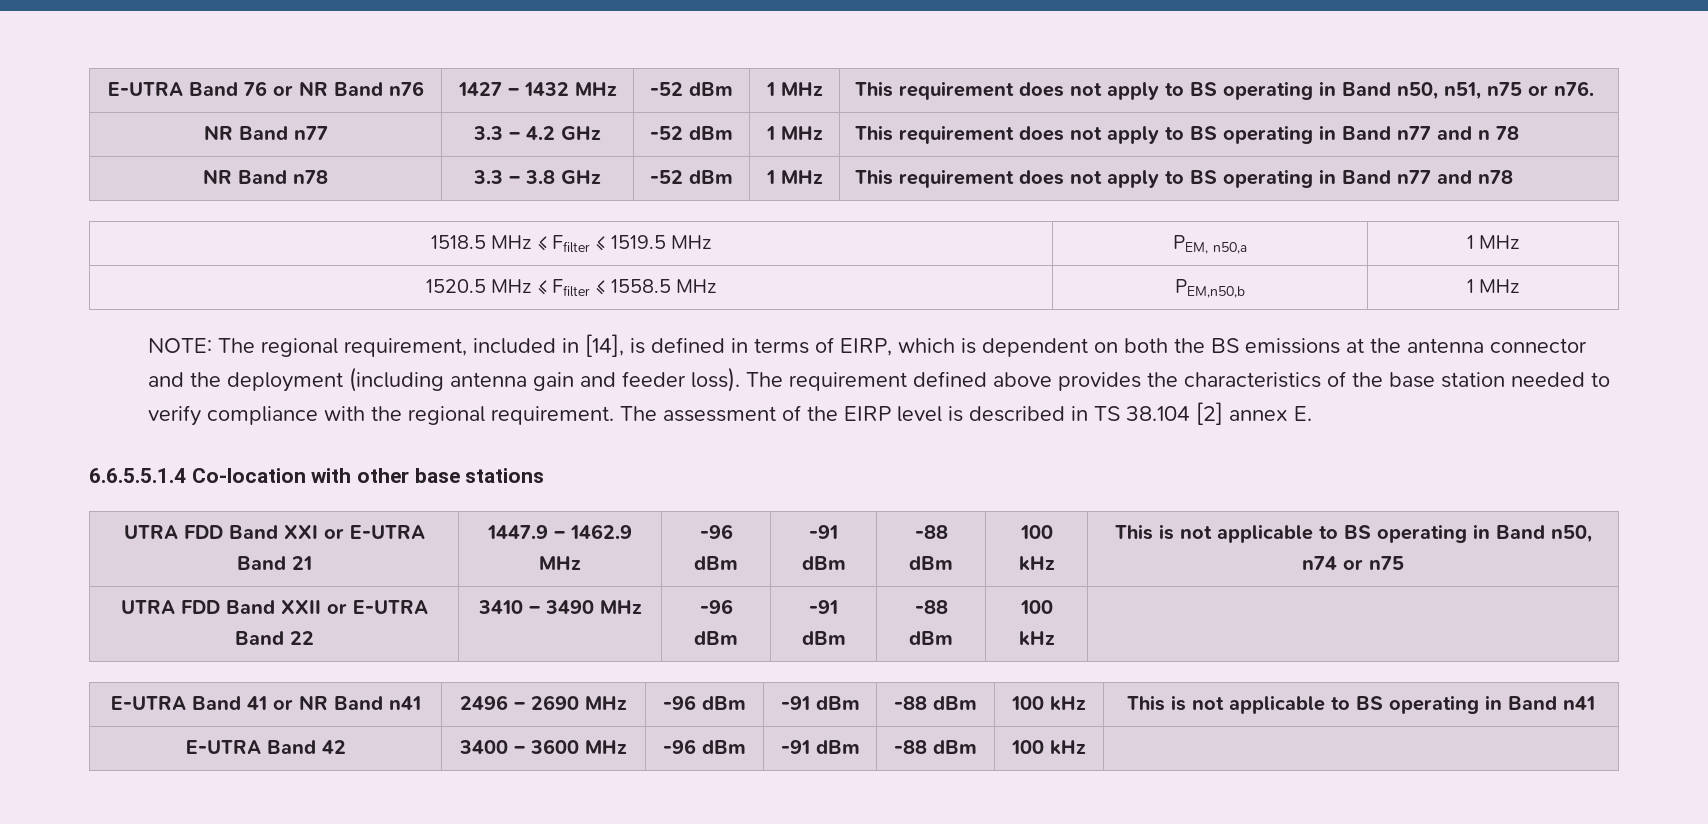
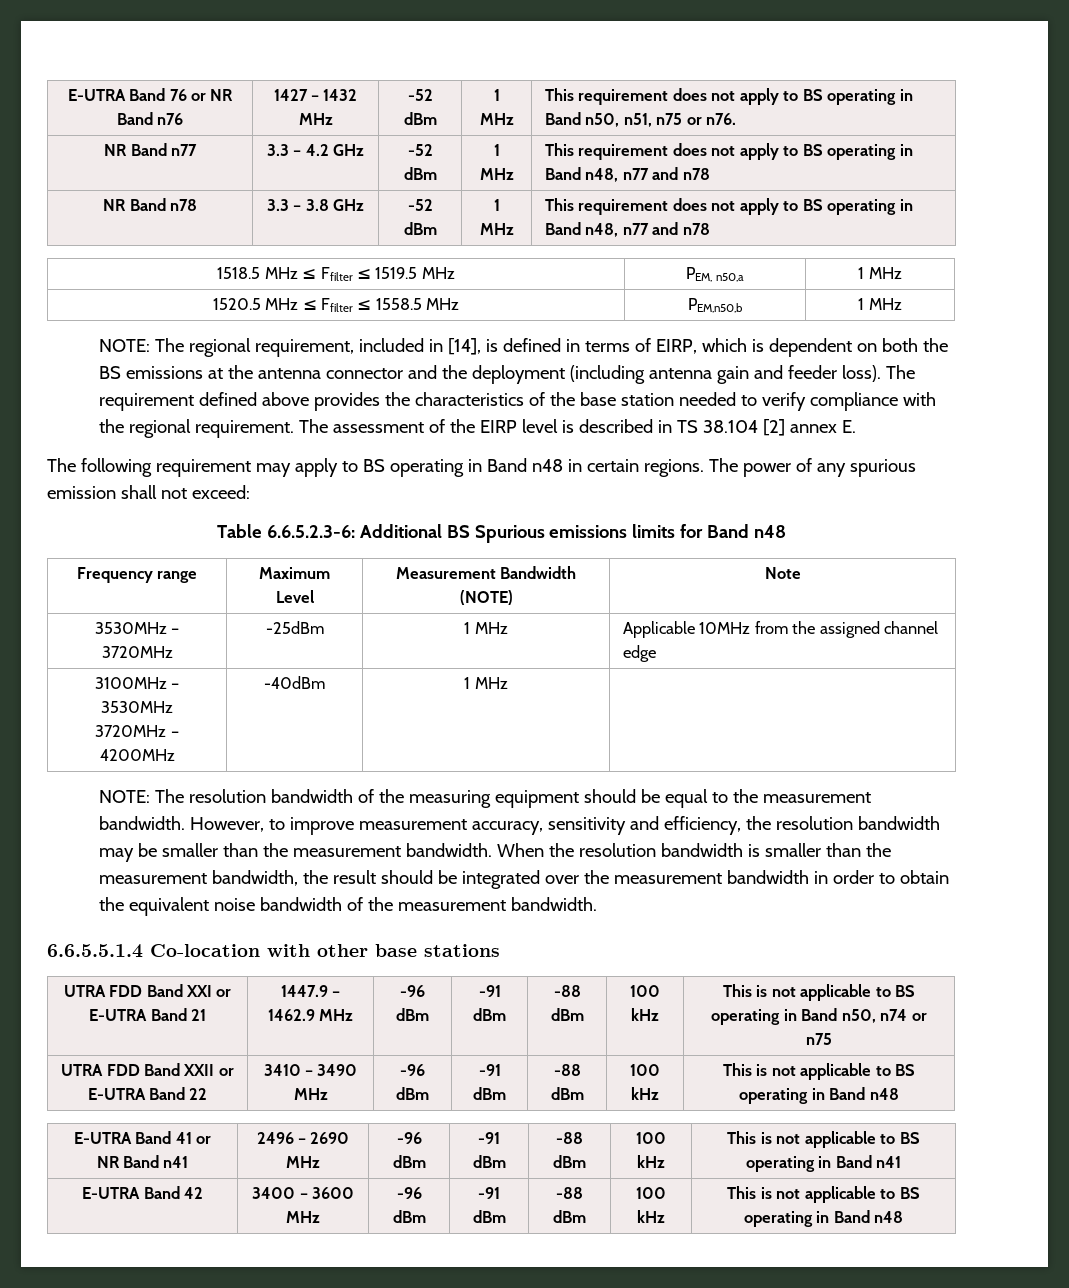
[1396,126,1519,140] n77 and n 78 -> [585,167,710,182] n48, n77 and n78
(1391, 177) none -> [585,223,619,237] n48,
(1312, 413) none -> [47,458,916,477] [47,485,250,499] [216,524,787,543] [76,567,198,583] [259,567,330,579] [275,590,314,603] [395,566,577,579] [459,590,513,605] [764,567,801,579] [94,622,180,634] [101,646,173,658] [265,621,324,634] [464,622,508,634] [622,621,939,638] [622,645,656,662] [94,677,180,689] [101,701,173,713] [95,725,179,737] [99,749,175,761] [264,676,325,689] [464,677,508,689] [99,789,872,808] [99,816,941,835] [99,843,892,862] [99,870,950,889] [99,897,598,916] // The following requirement may apply to BS operating in Band n48 in certain regions. The power of any spurious emission shall not exceed: // Table 6.6.5.2.3-6: Additional BS Spurious emissions limits for Band n48 // Frequency range | Maximum Level | Measurement Bandwidth (NOTE) | Note // 3530MHz – 3720MHz | -25dBm | 1 MHz | Applicable 10MHz from the assigned channel edge // 3100MHz – 3530MHz // 3720MHz – 4200MHz | -40dBm | 1 MHz | // NOTE: The resolution bandwidth of the measuring equipment should be equal to the measurement bandwidth. However, to improve measurement accuracy, sensitivity and efficiency, the resolution bandwidth may be smaller than the measurement bandwidth. When the resolution bandwidth is smaller than the measurement bandwidth, the result should be integrated over the measurement bandwidth in order to obtain the equivalent noise bandwidth of the measurement bandwidth.
(1055, 638) none -> [722,1063,916,1080] [739,1087,899,1104] This is not applicable to BS operating in Band n48
(1086, 747) none -> [727,1186,920,1203] [743,1210,904,1227] This is not applicable to BS operating in Band n48

